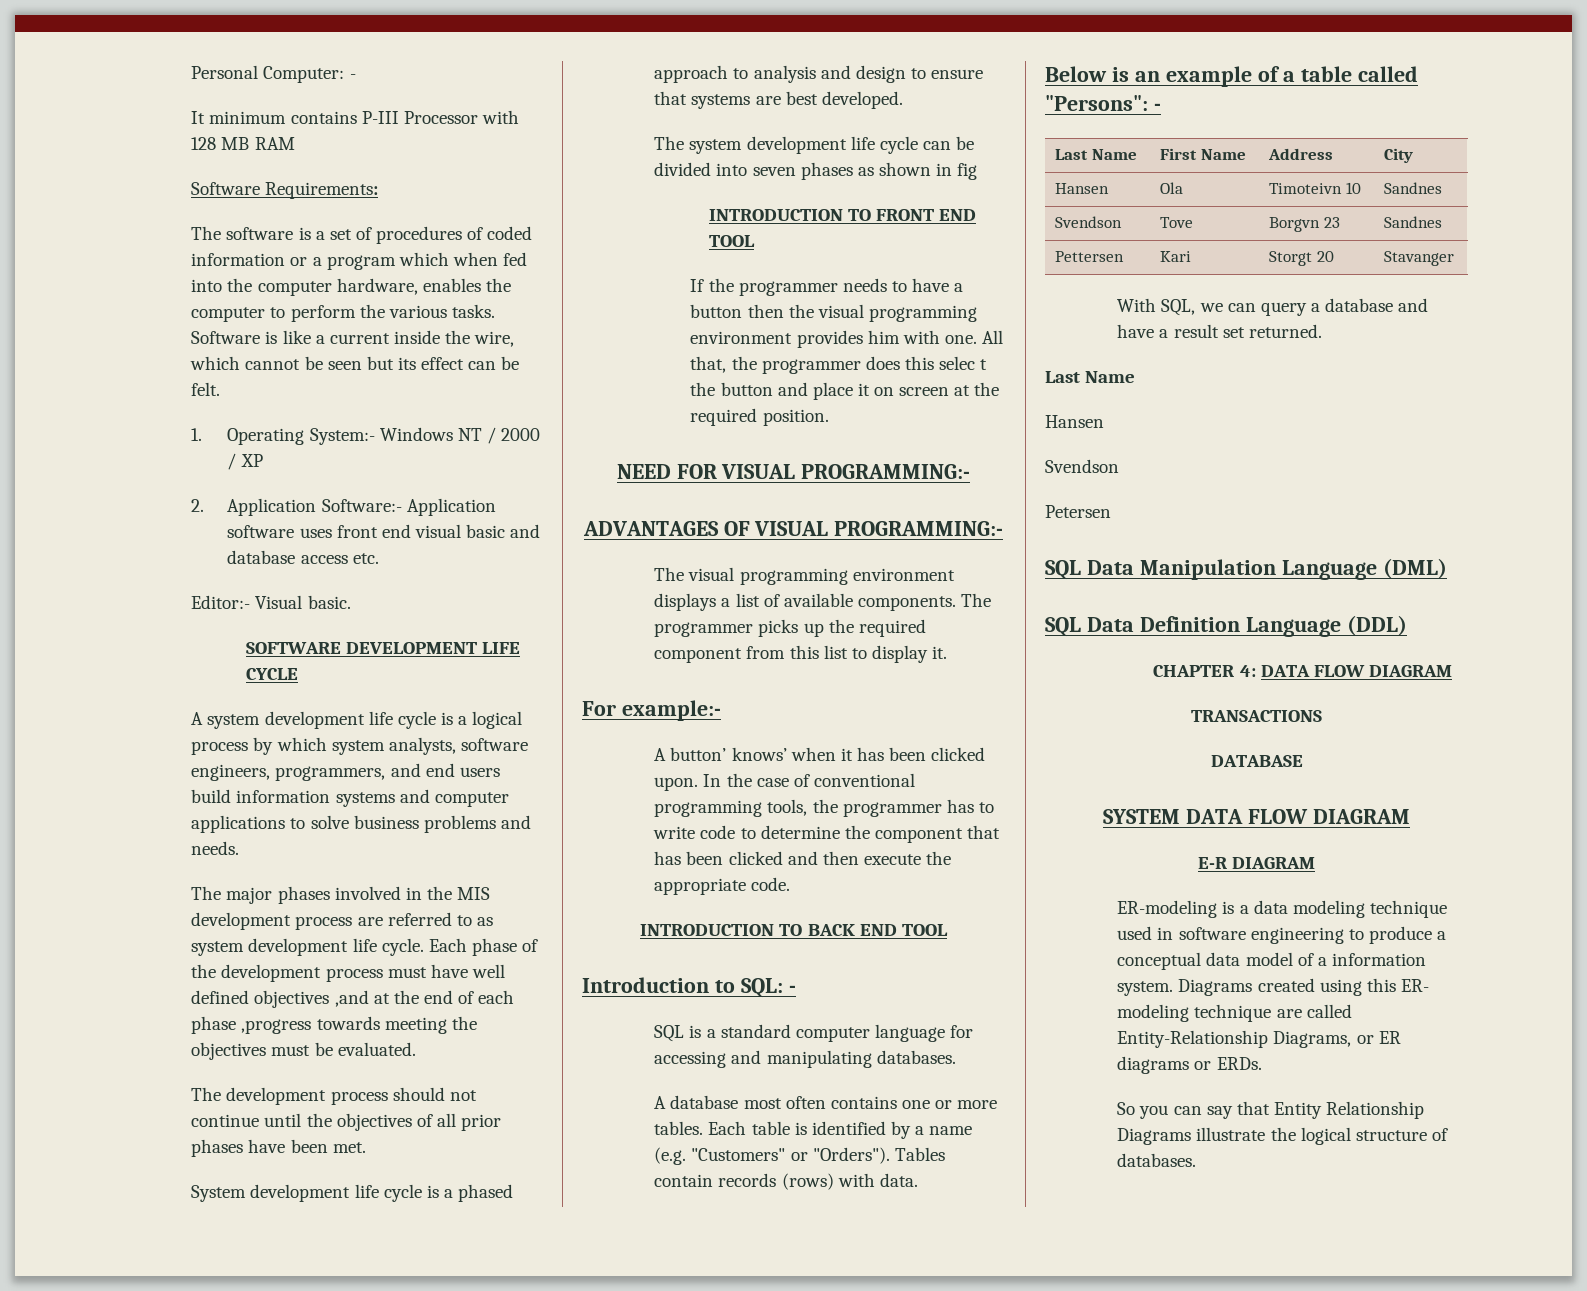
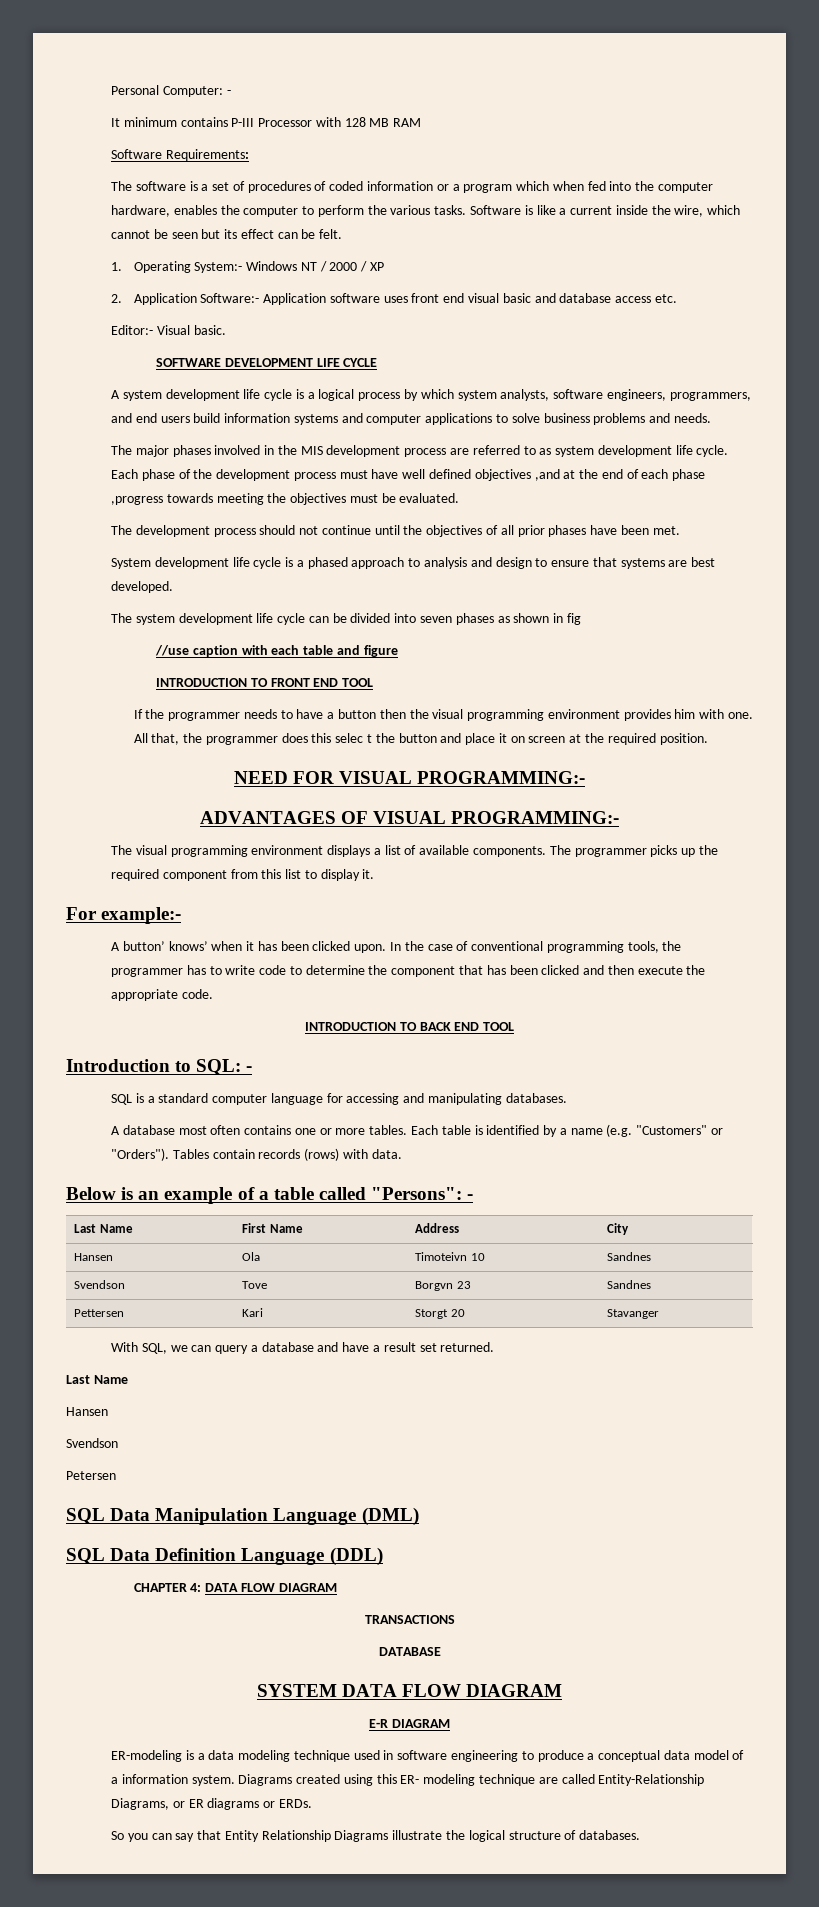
(978, 171) none -> [154,645,398,657] // //use caption with each table and figure

